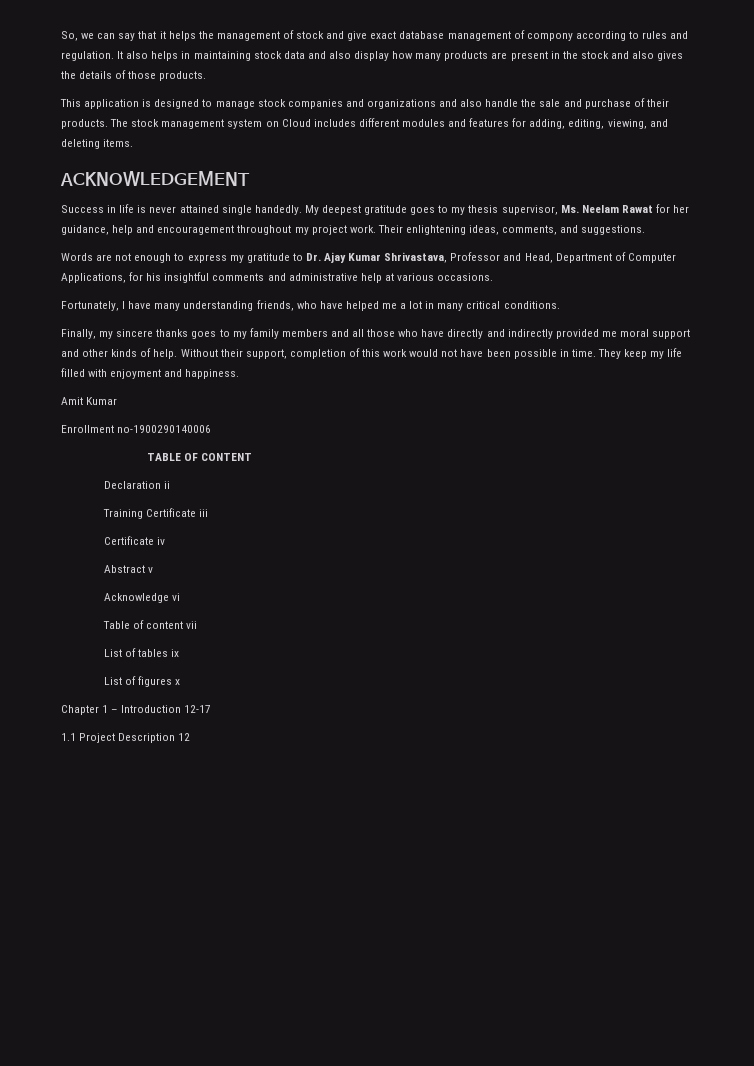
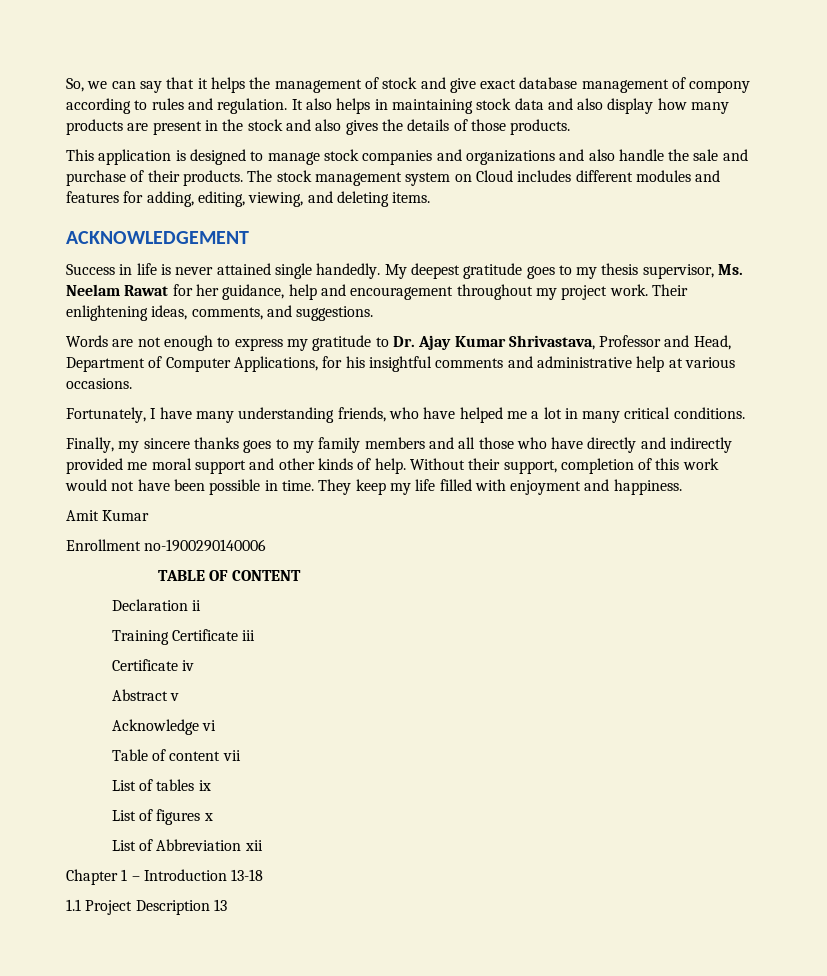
(181, 682) none -> [111,839,263,851] // List of Abbreviation xii
[184,705,212,713] 12-17 -> [231,869,264,881] 13-18
[178,733,191,741] 12 -> [213,899,227,911] 13

